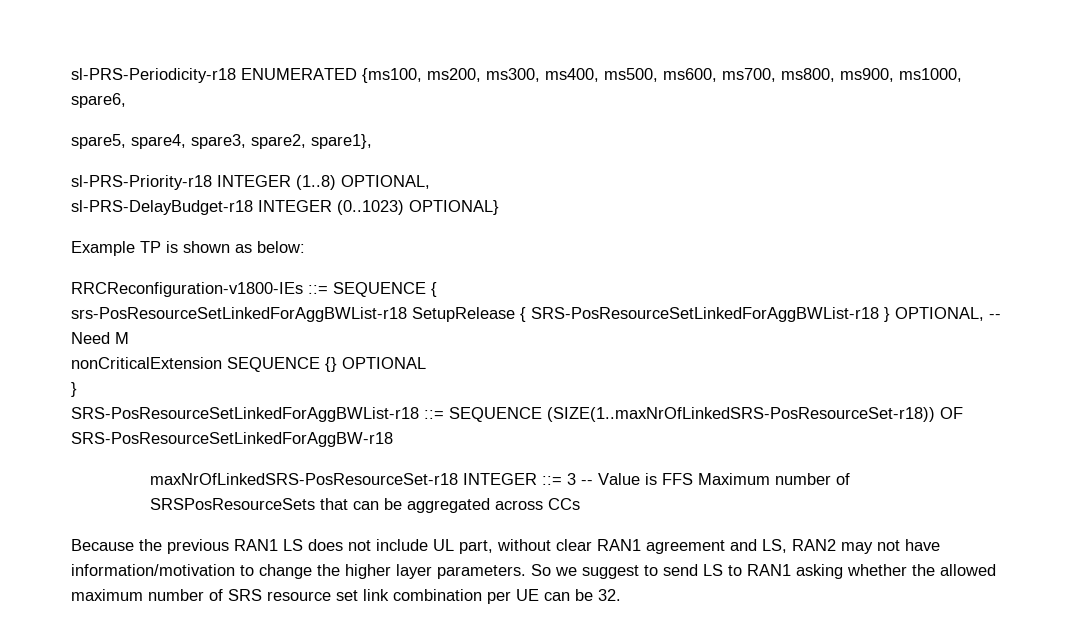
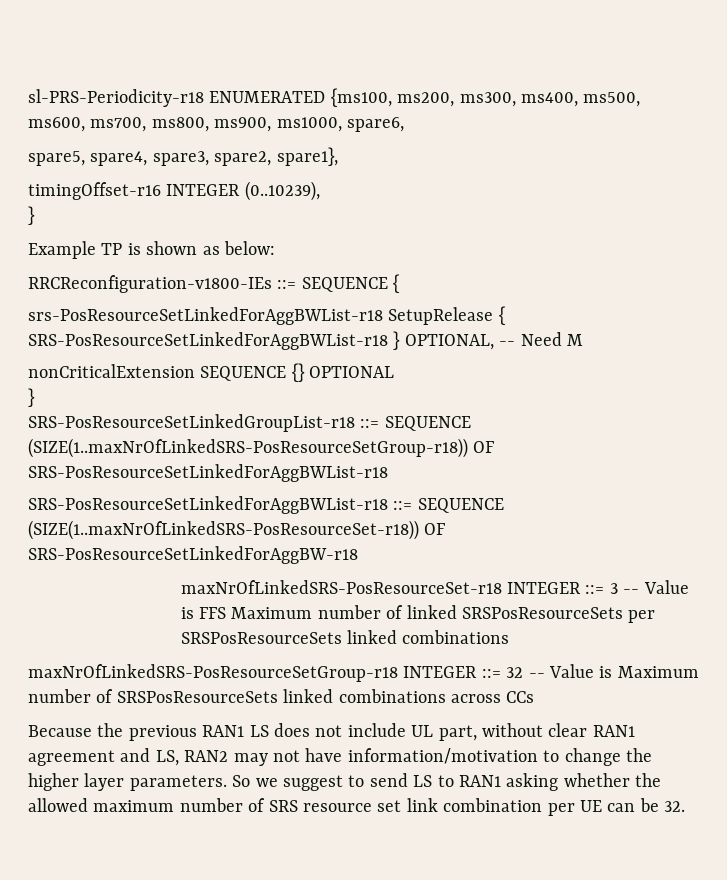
[71,175,430,190] [71,200,499,215] sl-PRS-Priority-r18 INTEGER (1..8) OPTIONAL, // sl-PRS-DelayBudget-r18 INTEGER (0..1023) OPTIONAL} -> [28,181,320,201] [28,206,35,225] timingOffset-r16 INTEGER (0..10239), // }
(77, 389) none -> [28,414,471,432] [28,438,495,458] [28,464,388,482] // SRS-PosResourceSetLinkedGroupList-r18 ::= SEQUENCE (SIZE(1..maxNrOfLinkedSRS-PosResourceSetGroup-r18)) OF SRS-PosResourceSetLinkedForAggBWList-r18
[150,498,491,513] SRSPosResourceSets that can be aggregated -> [406,605,656,623] [180,630,510,644] [28,664,699,682] [28,689,446,703] linked SRSPosResourceSets per SRSPosResourceSets linked combinations // maxNrOfLinkedSRS-PosResourceSetGroup-r18 INTEGER ::= 32 -- Value is Maximum number of SRSPosResourceSets linked combinations

